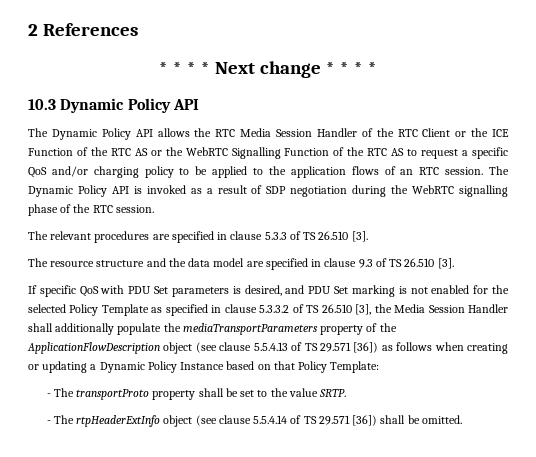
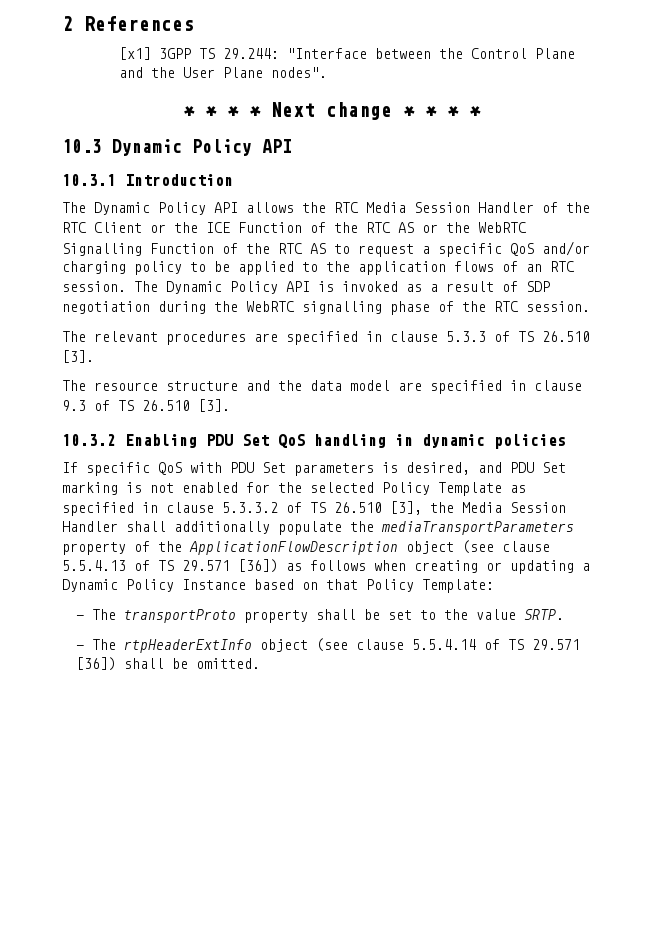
(138, 29) none -> [119,47,576,60] [119,67,328,78] // [x1] 3GPP TS 29.244: "Interface between the Control Plane and the User Plane nodes".
(199, 104) none -> [62,174,233,186] // 10.3.1 Introduction
(454, 263) none -> [62,434,566,449] // 10.3.2 Enabling PDU Set QoS handling in dynamic policies

